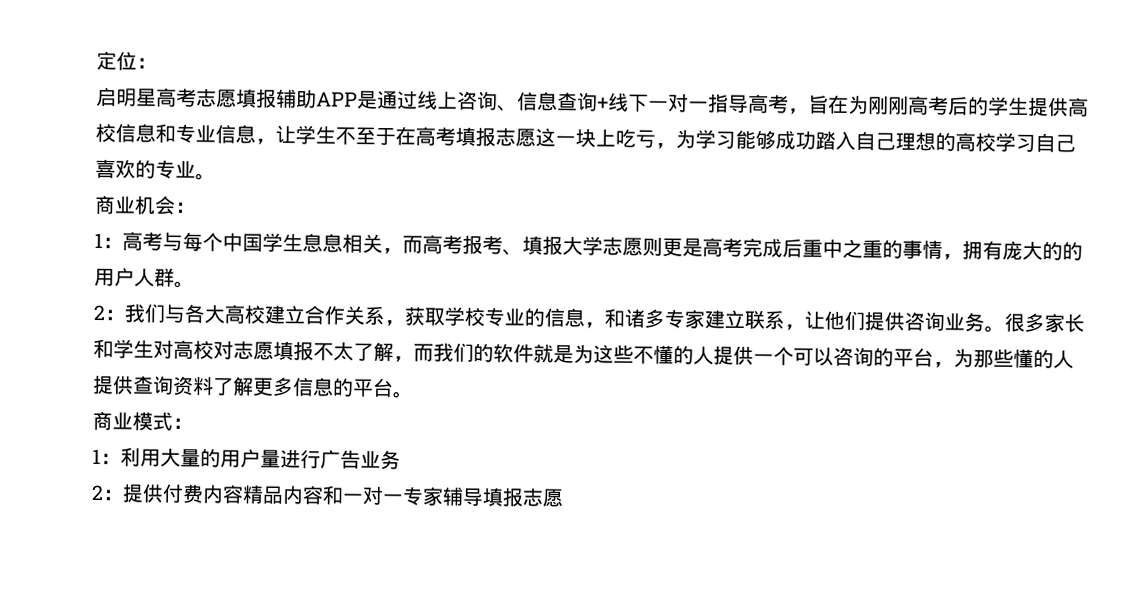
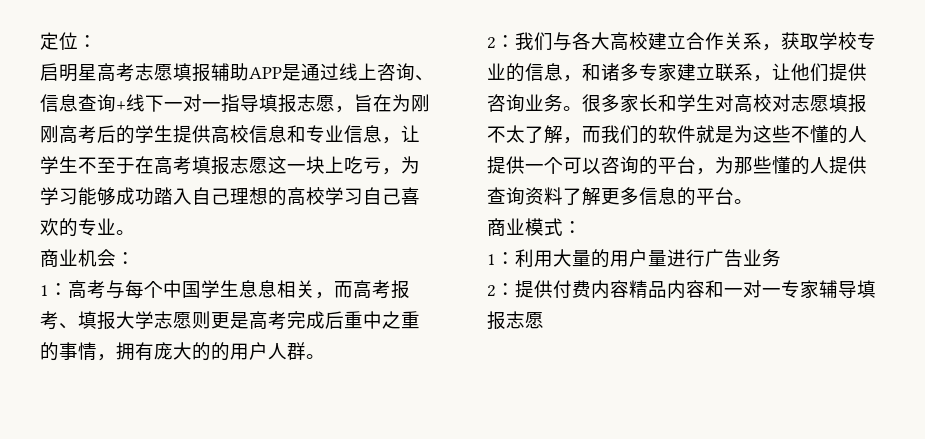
[748,93,789,114] 高考 -> [259,94,335,113] 填报志愿

